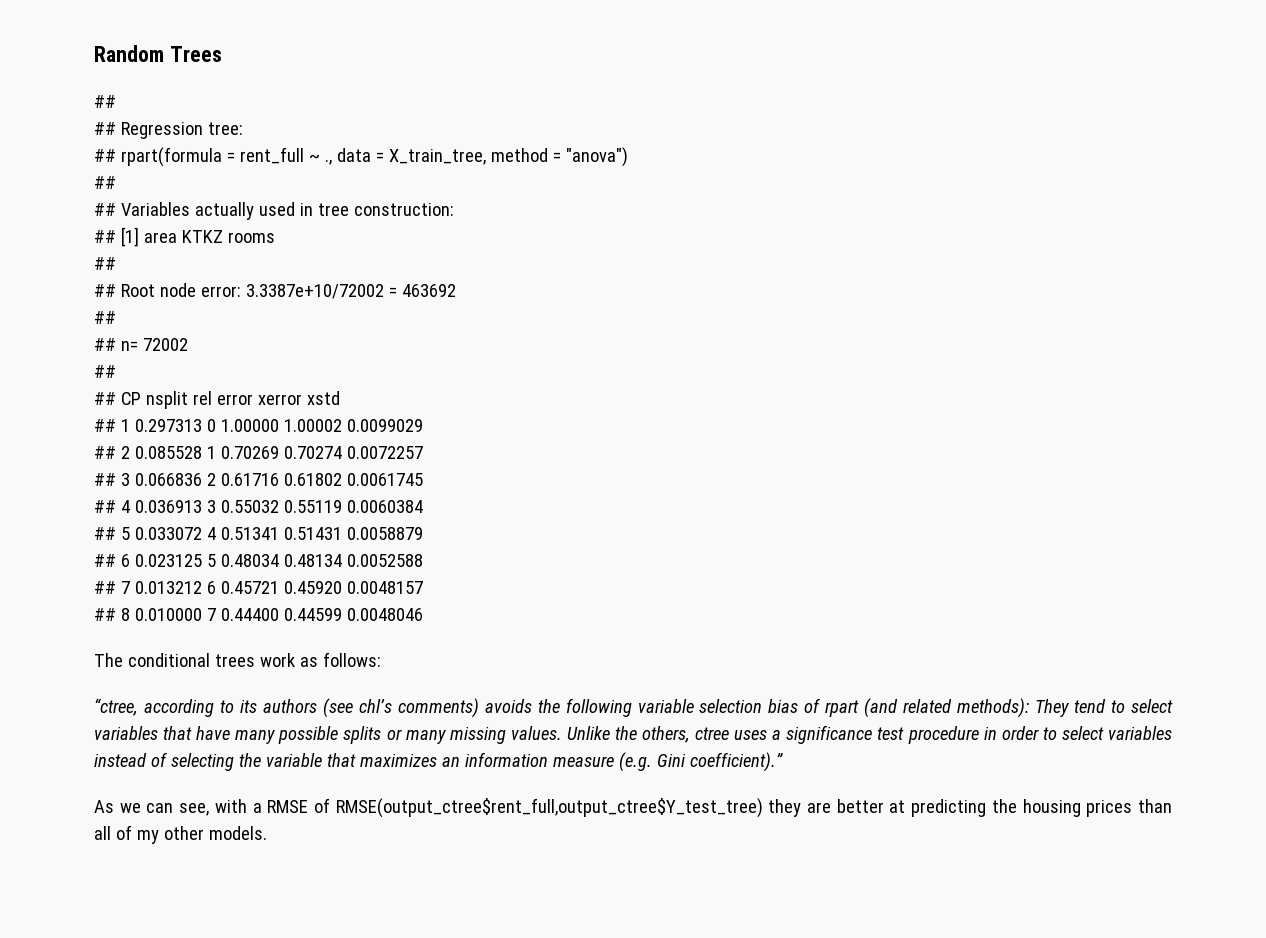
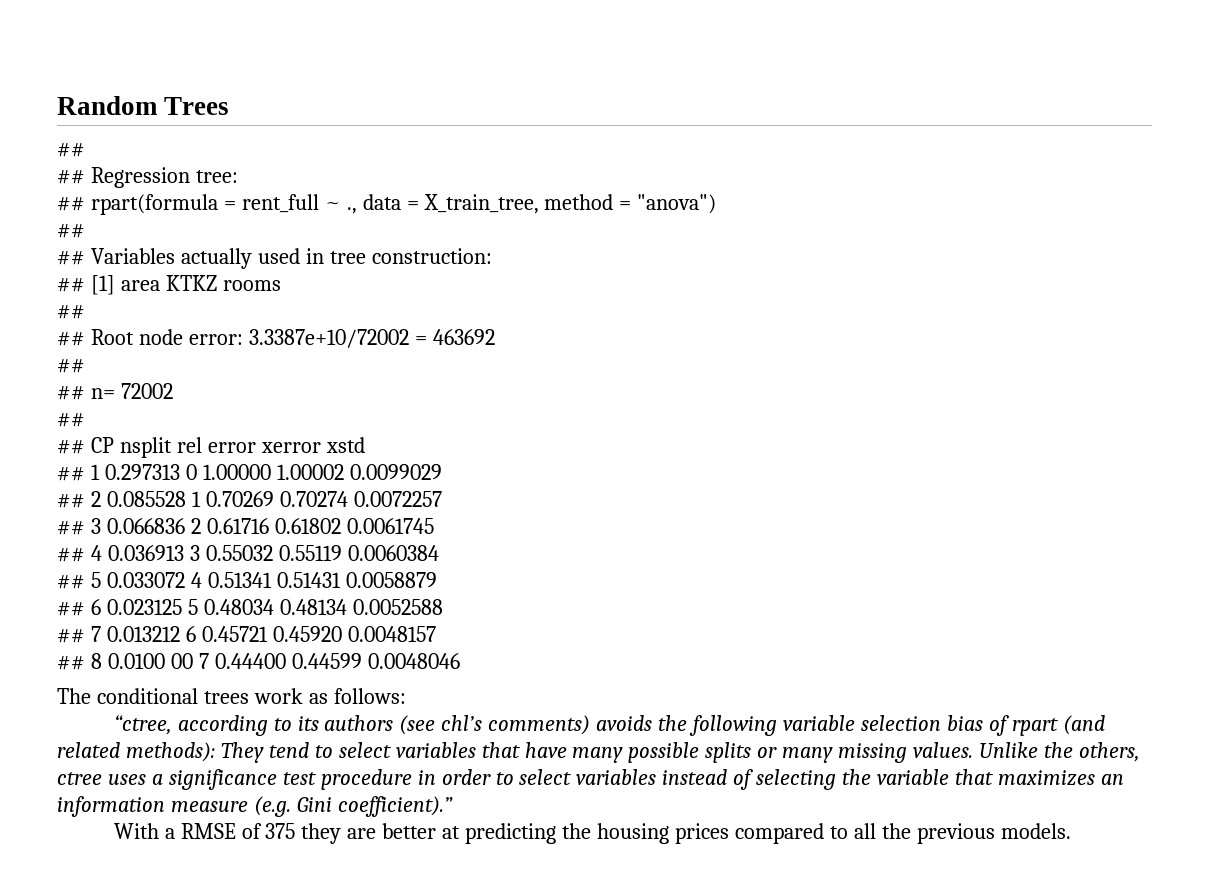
[134,608,202,621] 0.010000 -> [107,653,193,669] 0.0100 00
[94,799,247,816] As we can see, with -> [113,823,159,839] With
[335,798,763,818] RMSE(output_ctree$rent_full,output_ctree$Y_test_tree) -> [265,823,296,839] 375
[1138,799,1173,813] [94,825,204,844] than all of my other -> [734,823,995,844] compared to all the previous

